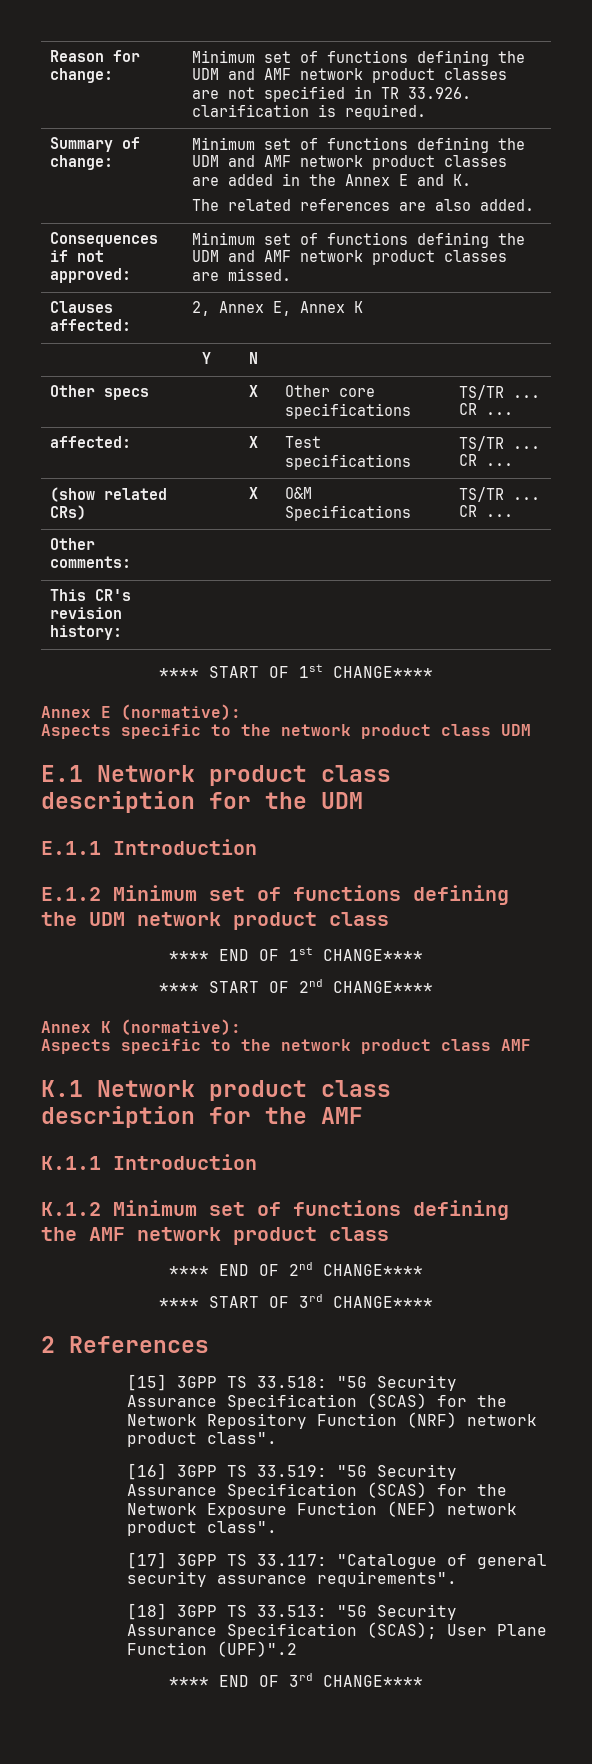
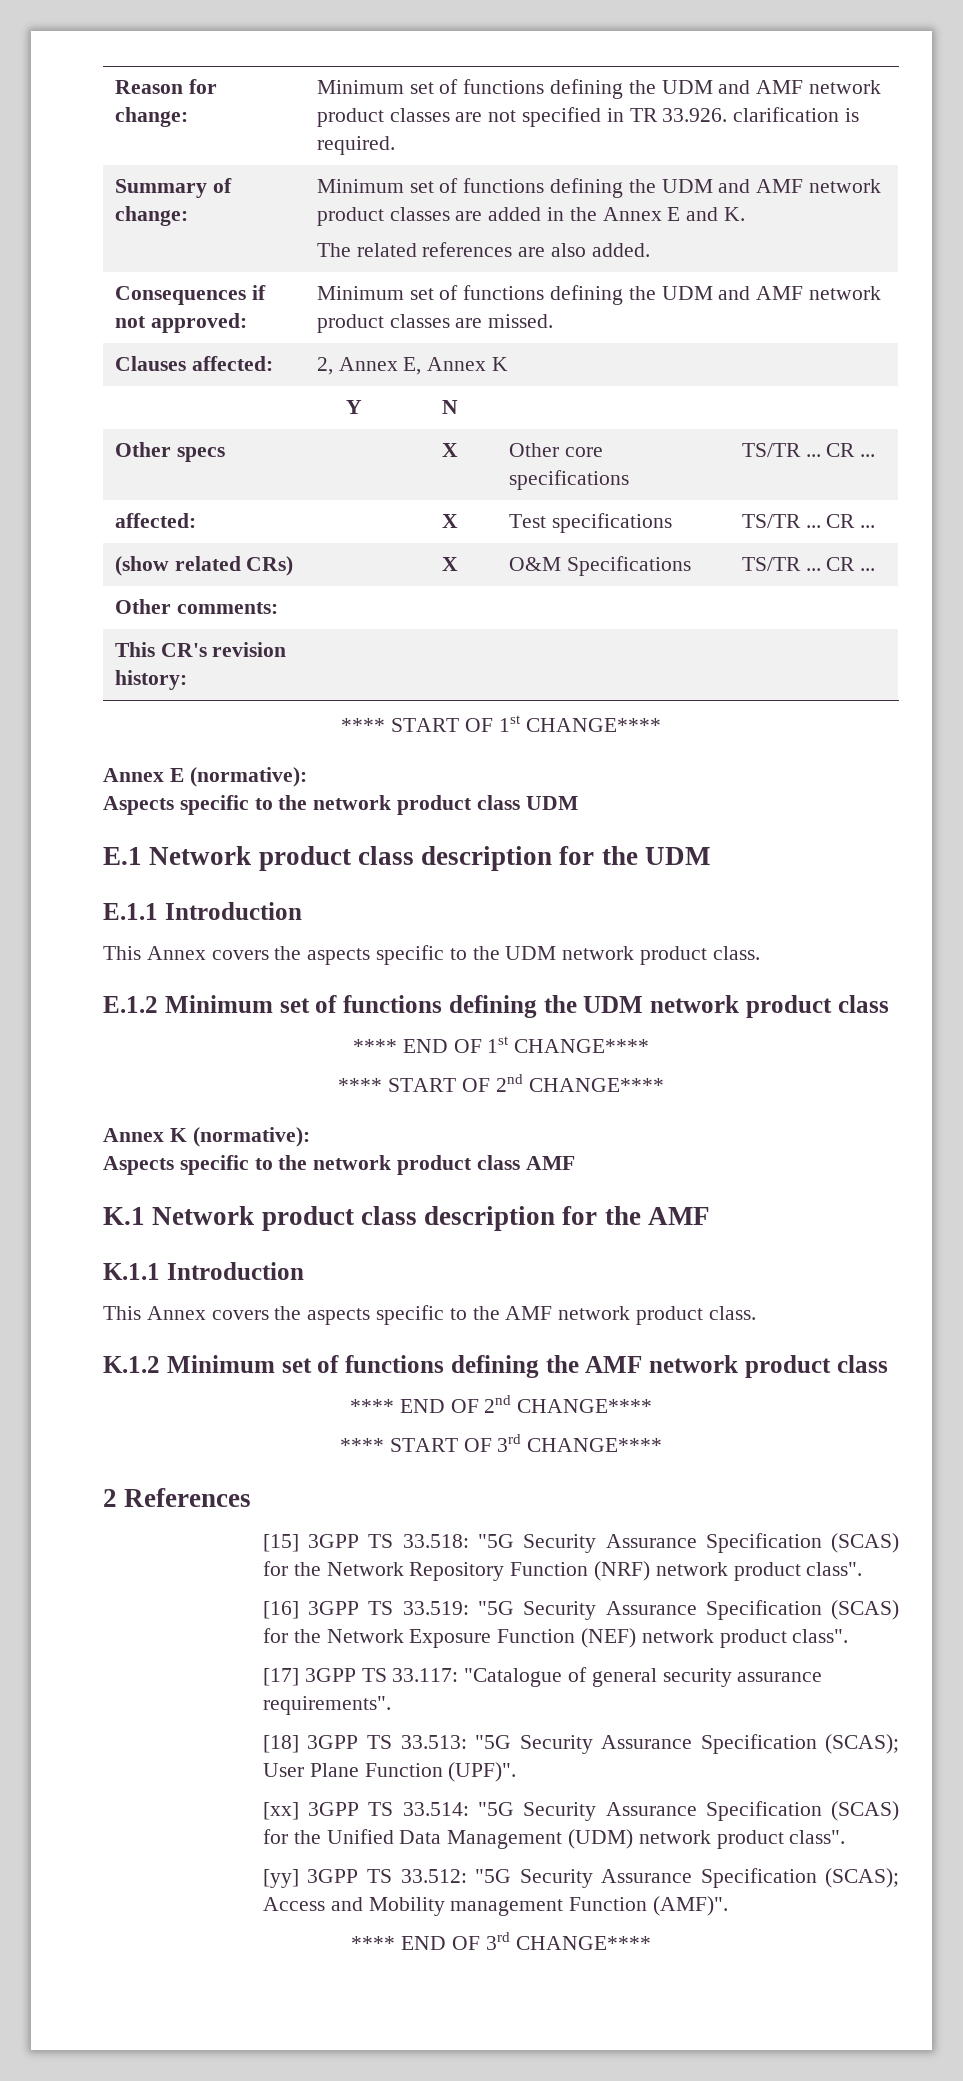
(257, 847) none -> [103,945,760,965] // This Annex covers the aspects specific to the UDM network product class.
(257, 1162) none -> [103,1305,756,1325] // This Annex covers the aspects specific to the AMF network product class.
[216,1641,297,1657] (UPF)".2 -> [448,1762,517,1782] [262,1801,899,1821] [262,1829,846,1849] [262,1868,899,1888] [262,1896,729,1916] (UPF)". // [xx] 3GPP TS 33.514: "5G Security Assurance Specification (SCAS) for the Unified Data Management (UDM) network product class". // [yy] 3GPP TS 33.512: "5G Security Assurance Specification (SCAS); Access and Mobility management Function (AMF)".

